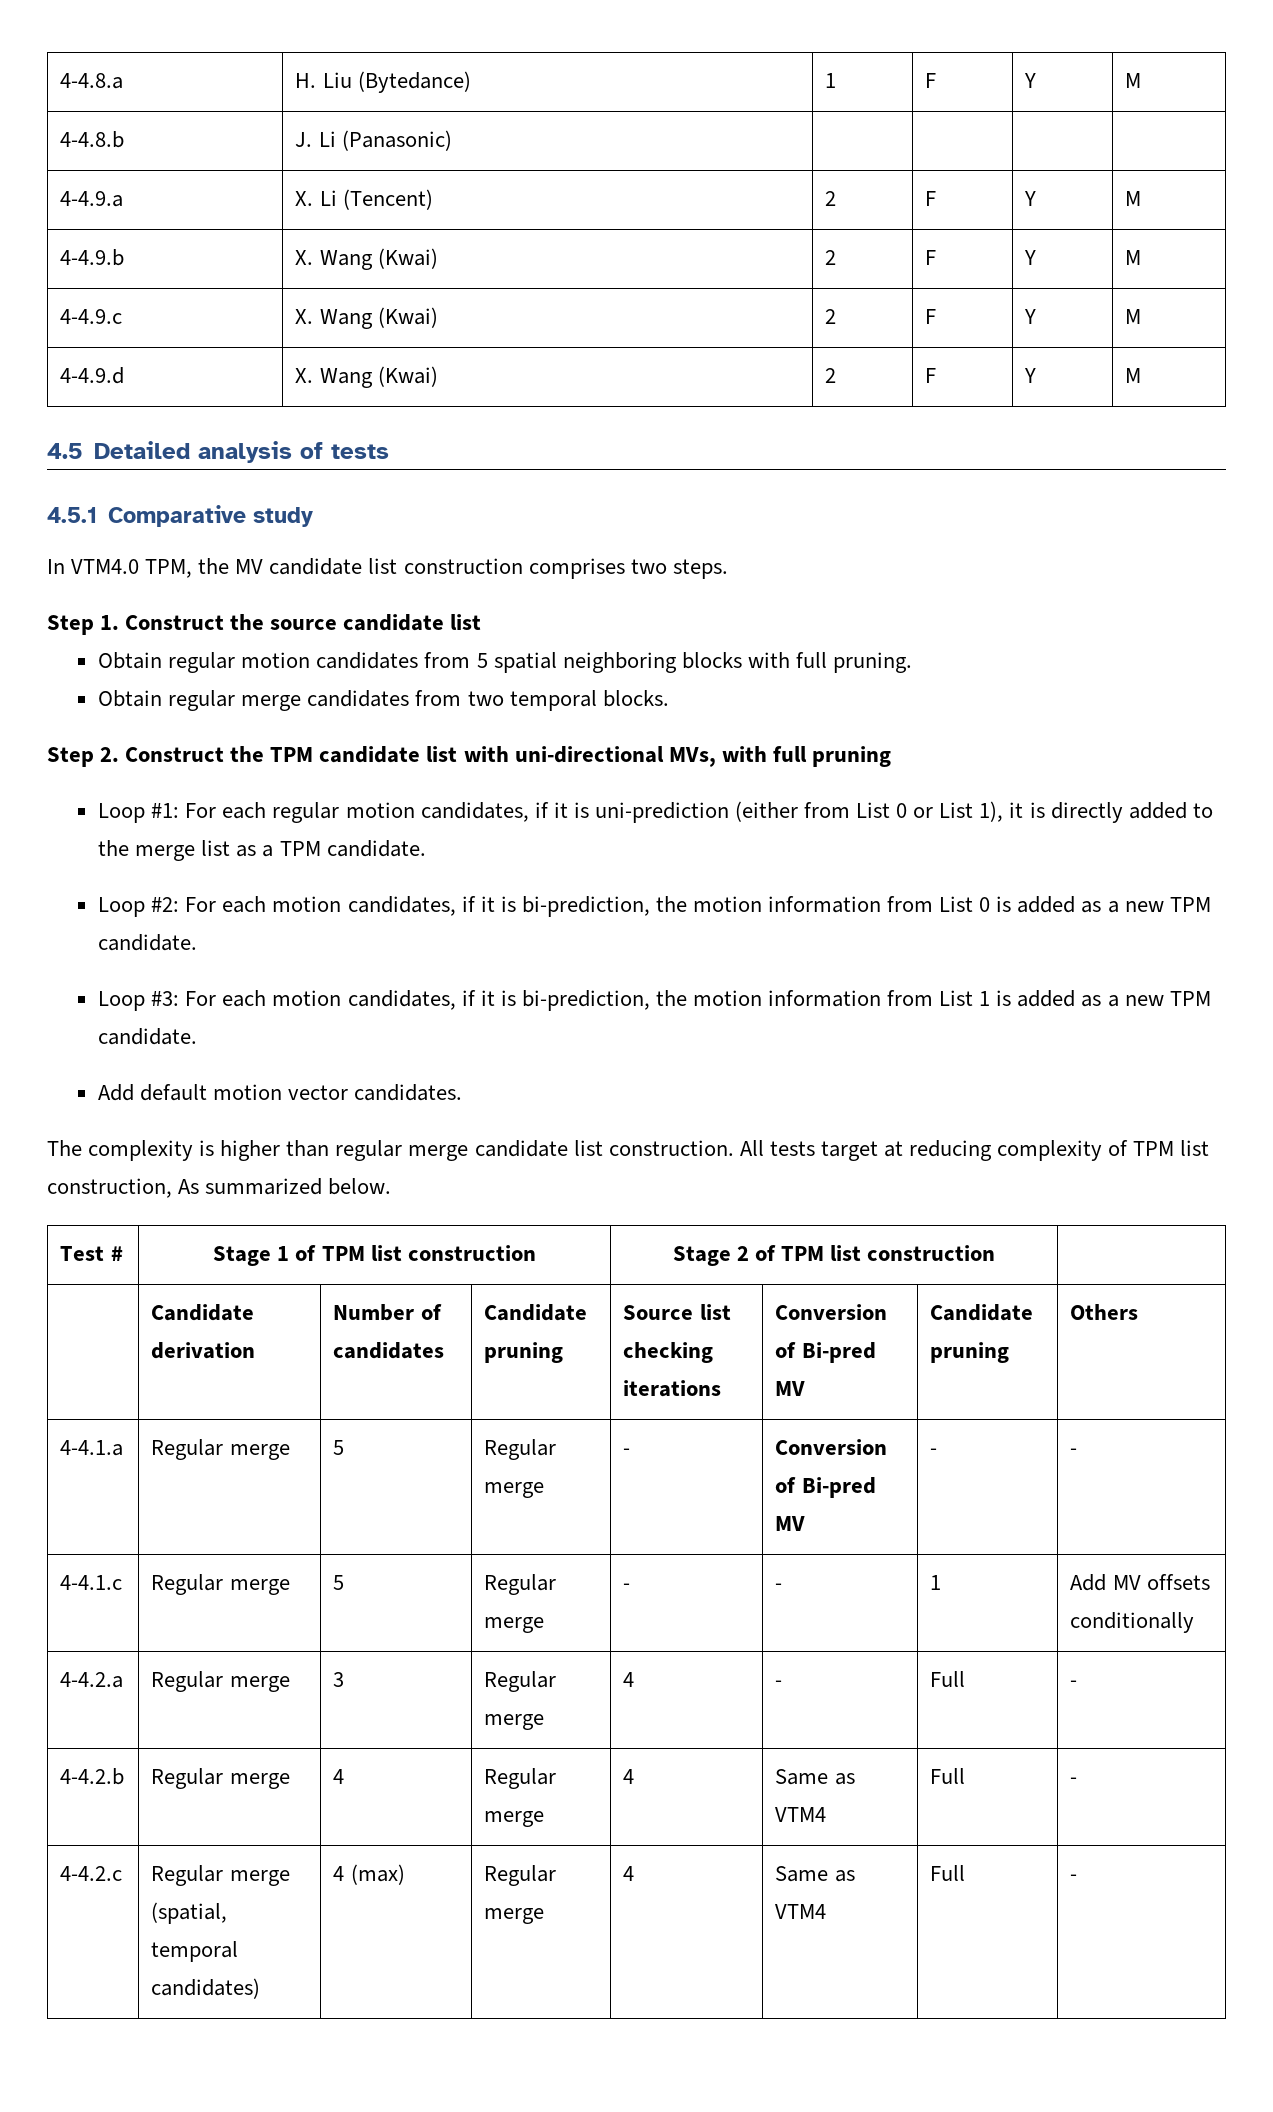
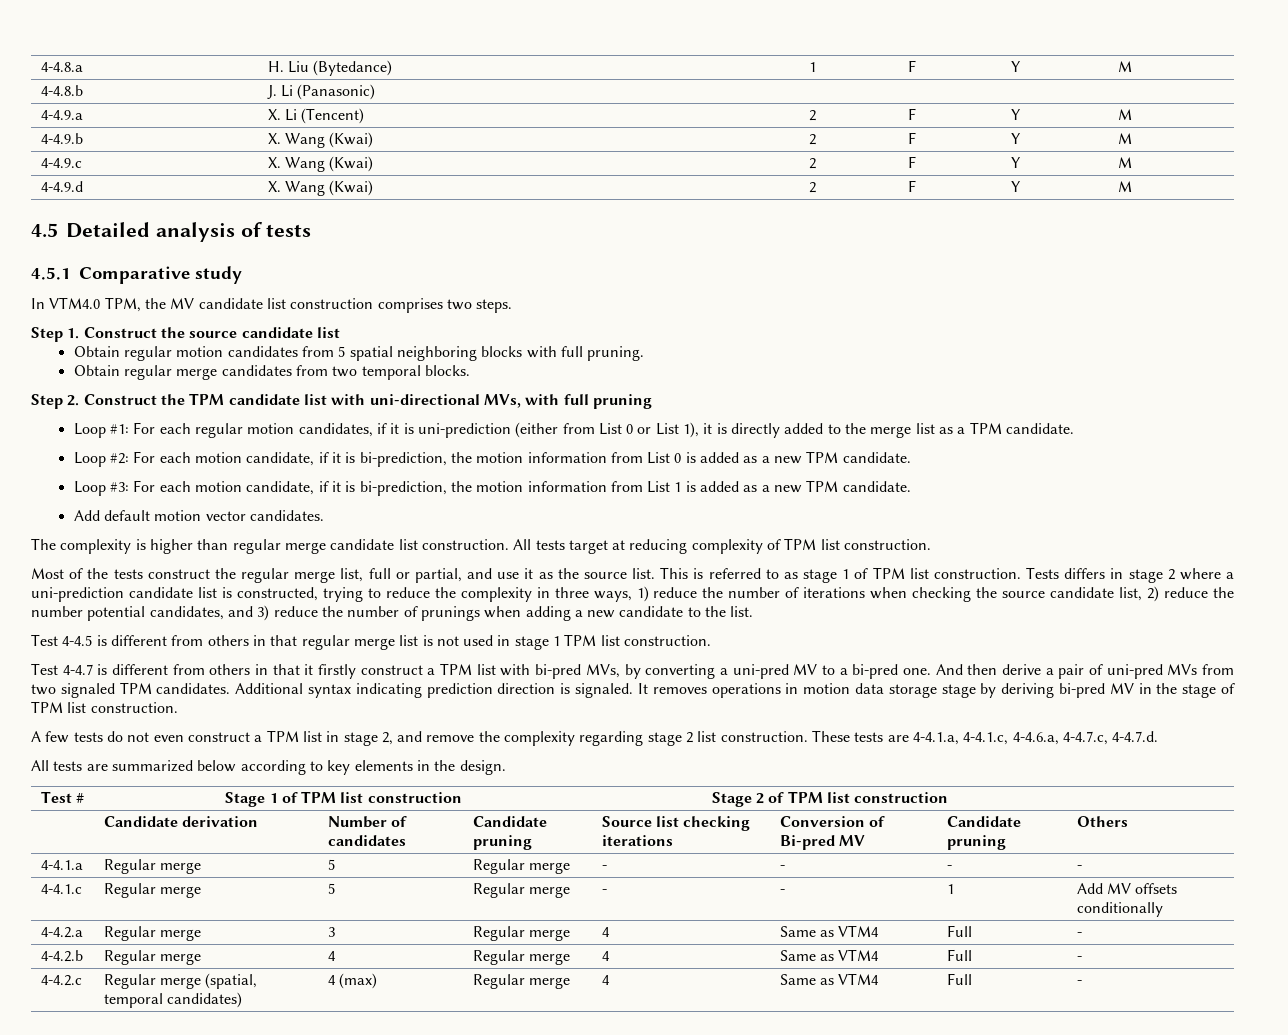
[347,896,456,916] candidates, -> [246,452,315,466] candidate,
[347,990,456,1010] candidates, -> [246,481,315,495] candidate,
[47,1178,392,1198] construction, As summarized below. -> [844,539,932,550] [31,567,1234,583] [31,586,1234,602] [31,605,754,621] [31,634,712,650] [31,663,1234,679] [31,682,1235,698] [31,701,178,713] [31,730,1159,746] [31,760,506,775] construction. // Most of the tests construct the regular merge list, full or partial, and use it as the source list. This is referred to as stage 1 of TPM list construction. Tests differs in stage 2 where a uni-prediction candidate list is constructed, trying to reduce the complexity in three ways, 1) reduce the number of iterations when checking the source candidate list, 2) reduce the number potential candidates, and 3) reduce the number of prunings when adding a new candidate to the list. // Test 4-4.5 is different from others in that regular merge list is not used in stage 1 TPM list construction. // Test 4-4.7 is different from others in that it firstly construct a TPM list with bi-pred MVs, by converting a uni-pred MV to a bi-pred one. And then derive a pair of uni-pred MVs from two signaled TPM candidates. Additional syntax indicating prediction direction is signaled. It removes operations in motion data storage stage by deriving bi-pred MV in the stage of TPM list construction. // A few tests do not even construct a TPM list in stage 2, and remove the complexity regarding stage 2 list construction. These tests are 4-4.1.a, 4-4.1.c, 4-4.6.a, 4-4.7.c, 4-4.7.d. // All tests are summarized below according to key elements in the design.
[775,1439,888,1455] [775,1477,876,1498] [775,1516,806,1531] Conversion of Bi-pred MV -> [779,865,785,870] -
[775,1680,783,1687] - -> [779,925,880,937] Same as VTM4

